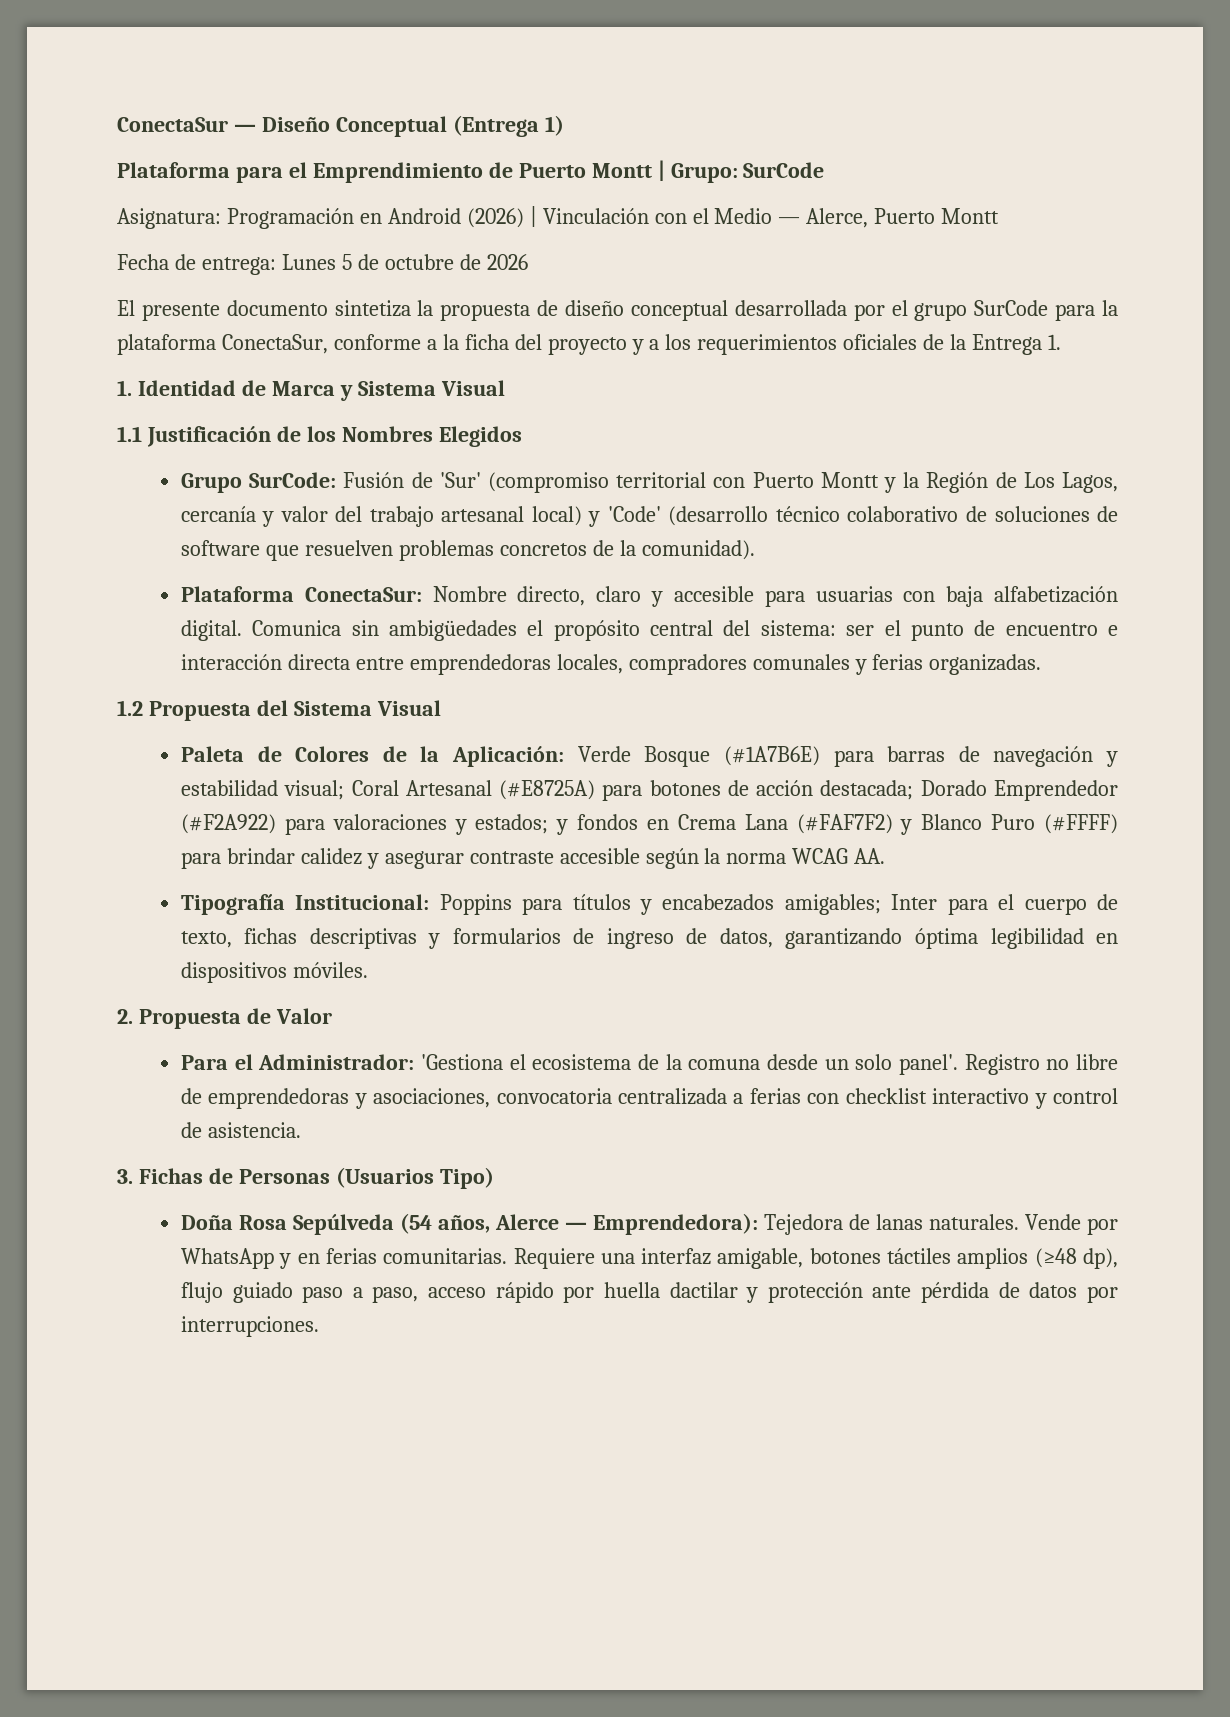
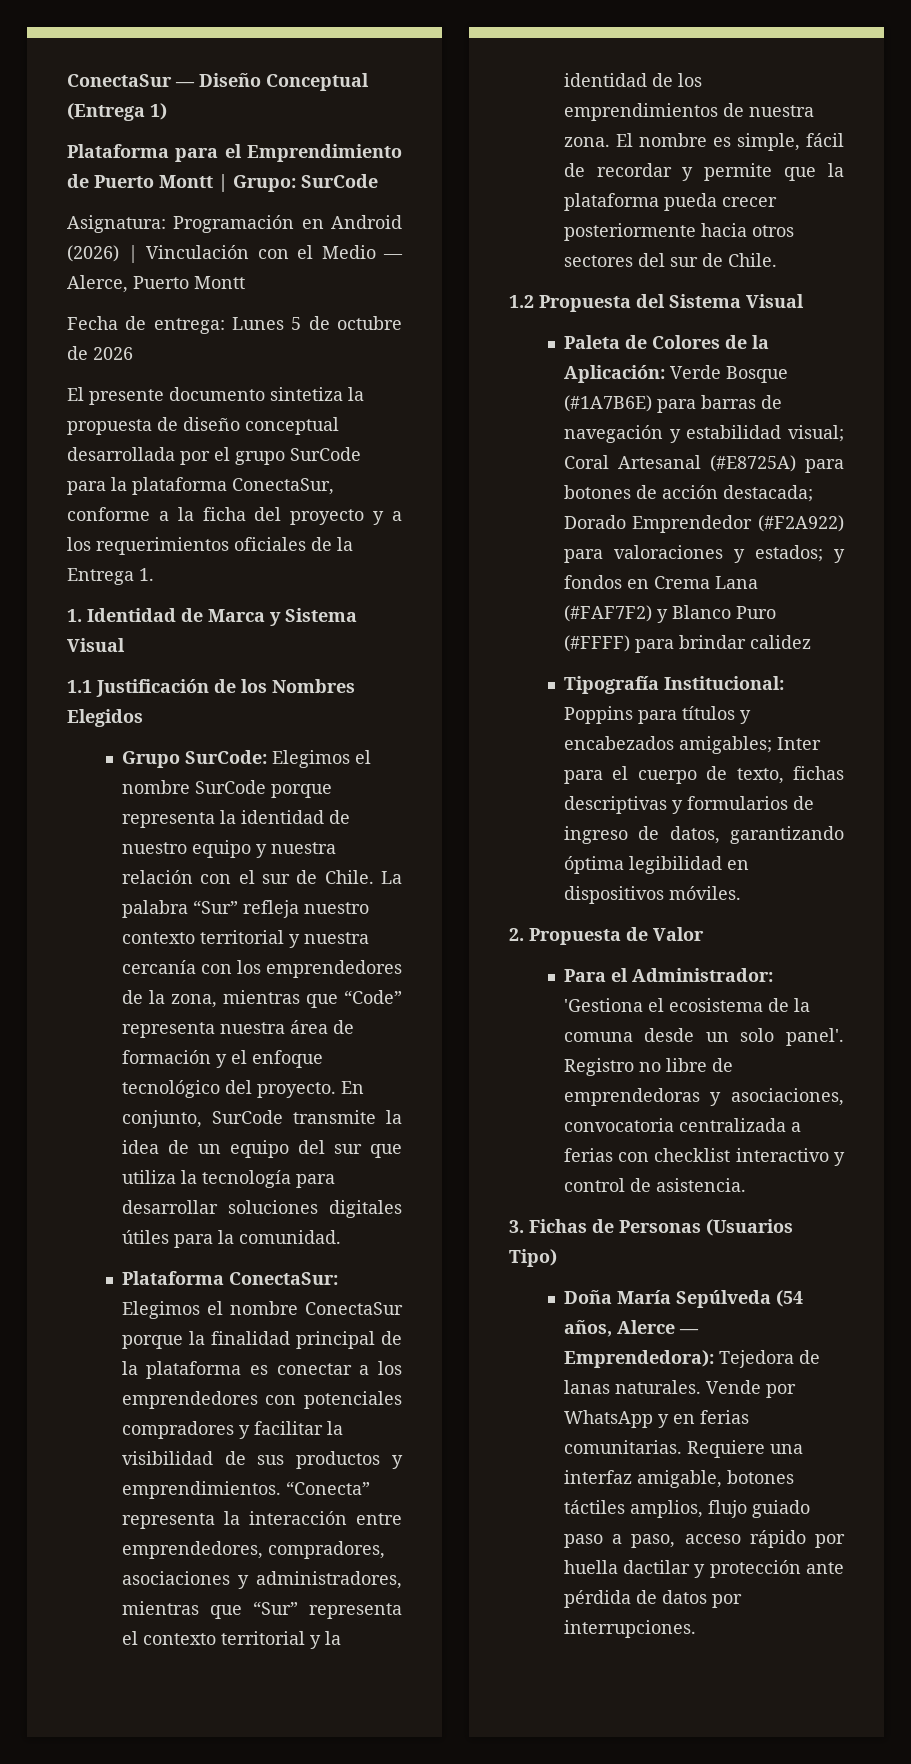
[343,472,1118,493] [180,506,1118,527] [180,540,755,561] [180,586,1118,607] [180,620,1119,641] [180,654,1042,675] Fusión de 'Sur' (compromiso territorial con Puerto Montt y la Región de Los Lagos, cercanía y valor del trabajo artesanal local) y 'Code' (desarrollo técnico colaborativo de soluciones de software que resuelven problemas concretos de la comunidad). // Plataforma ConectaSur: Nombre directo, claro y accesible para usuarias con baja alfabetización digital. Comunica sin ambigüedades el propósito central del sistema: ser el punto de encuentro e interacción directa entre emprendedoras locales, compradores comunales y ferias organizadas. -> [271,750,371,768] [121,780,332,798] [121,810,350,828] [121,840,336,858] [121,870,402,884] [121,900,369,918] [121,930,369,948] [121,960,402,978] [121,990,402,1008] [121,1020,354,1038] [121,1050,323,1068] [121,1080,364,1098] [121,1110,402,1128] [121,1140,402,1158] [121,1170,335,1188] [121,1200,402,1218] [121,1230,341,1248] [121,1271,338,1285] [121,1301,403,1319] [121,1331,402,1349] [121,1361,402,1379] [121,1391,402,1409] [121,1421,343,1439] [121,1451,404,1469] [121,1481,370,1499] [121,1511,402,1529] [121,1541,385,1559] [121,1571,402,1589] [121,1601,402,1619] [121,1631,341,1649] [563,73,702,87] [563,103,814,121] [563,133,844,151] [563,163,844,181] [563,193,777,211] [563,223,794,241] [563,253,777,267] Elegimos el nombre SurCode porque representa la identidad de nuestro equipo y nuestra relación con el sur de Chile. La palabra “Sur” refleja nuestro contexto territorial y nuestra cercanía con los emprendedores de la zona, mientras que “Code” representa nuestra área de formación y el enfoque tecnológico del proyecto. En conjunto, SurCode transmite la idea de un equipo del sur que utiliza la tecnología para desarrollar soluciones digitales útiles para la comunidad. // Plataforma ConectaSur: Elegimos el nombre ConectaSur porque la finalidad principal de la plataforma es conectar a los emprendedores con potenciales compradores y facilitar la visibilidad de sus productos y emprendimientos. “Conecta” representa la interacción entre emprendedores, compradores, asociaciones y administradores, mientras que “Sur” representa el contexto territorial y la identidad de los emprendimientos de nuestra zona. El nombre es simple, fácil de recordar y permite que la plataforma pueda crecer posteriormente hacia otros sectores del sur de Chile.
[366,848,886,869] y asegurar contraste accesible según la norma WCAG AA. -> (811, 642) none
[238,1215,287,1230] Rosa -> [616,1290,671,1304] María
[957,1248,1118,1269] amplios (≥48 dp), -> [629,1500,703,1518] amplios,

